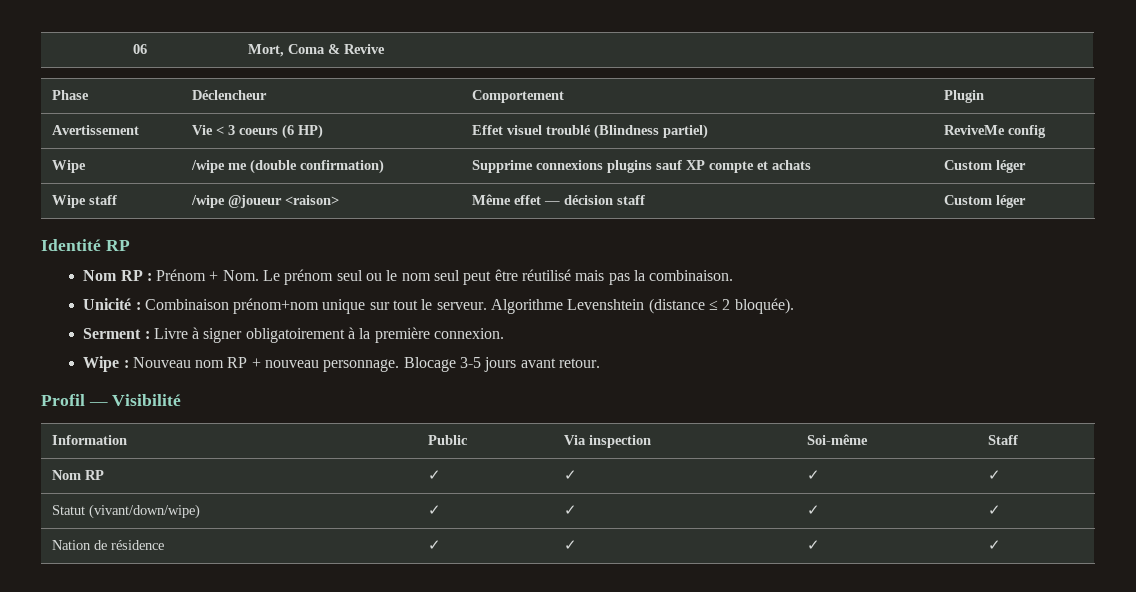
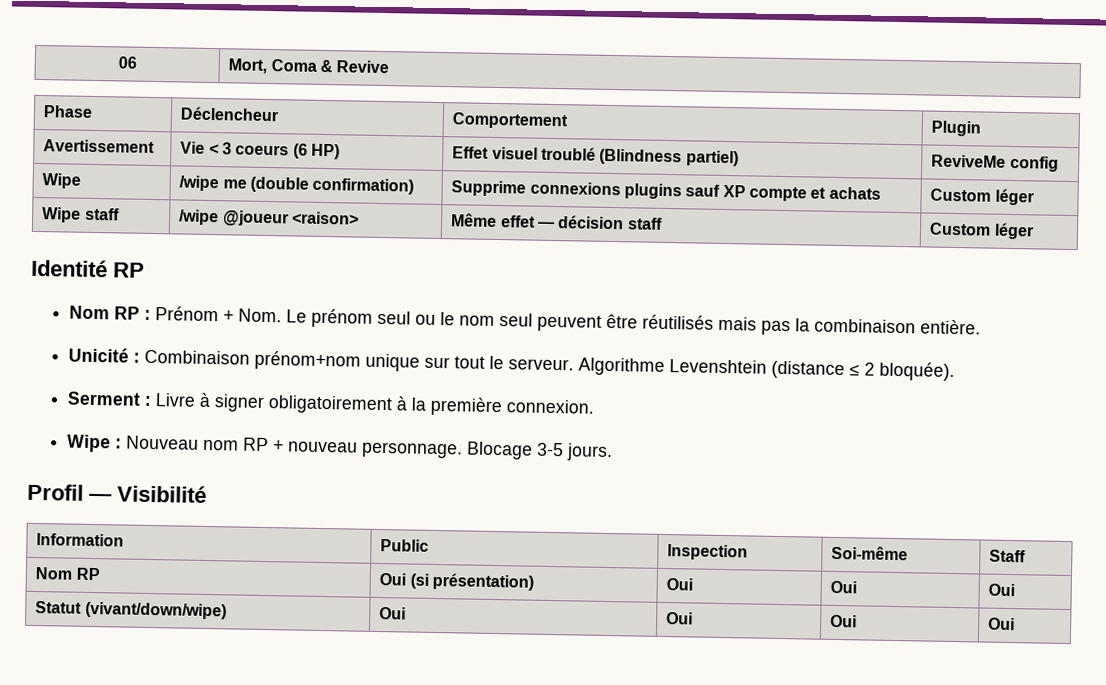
[463,269,571,285] peut être réutilisé -> [536,313,714,332] peuvent être réutilisés
[649,270,734,281] combinaison. -> [813,318,981,335] combinaison entière.
[484,357,601,372] jours avant retour. -> [565,443,613,462] jours.
[564,435,652,448] Via inspection -> [667,544,749,561] Inspection
[428,470,442,480] [564,470,578,480] [807,470,821,480] [988,470,1002,480] [52,504,201,519] [428,505,442,515] [564,505,578,515] [807,505,821,515] [988,505,1002,515] [52,540,165,550] [428,540,442,550] [564,540,578,550] [807,540,821,550] [988,540,1002,550] ✓ | ✓ | ✓ | ✓ // Statut (vivant/down/wipe) | ✓ | ✓ | ✓ | ✓ // Nation de résidence | ✓ | ✓ | ✓ | ✓ -> [379,572,534,591] [666,578,694,591] [830,580,858,594] [988,583,1016,597] [35,601,227,620] [379,607,407,620] [666,612,694,625] [830,614,858,628] [988,617,1016,631] Oui (si présentation) | Oui | Oui | Oui // Statut (vivant/down/wipe) | Oui | Oui | Oui | Oui

